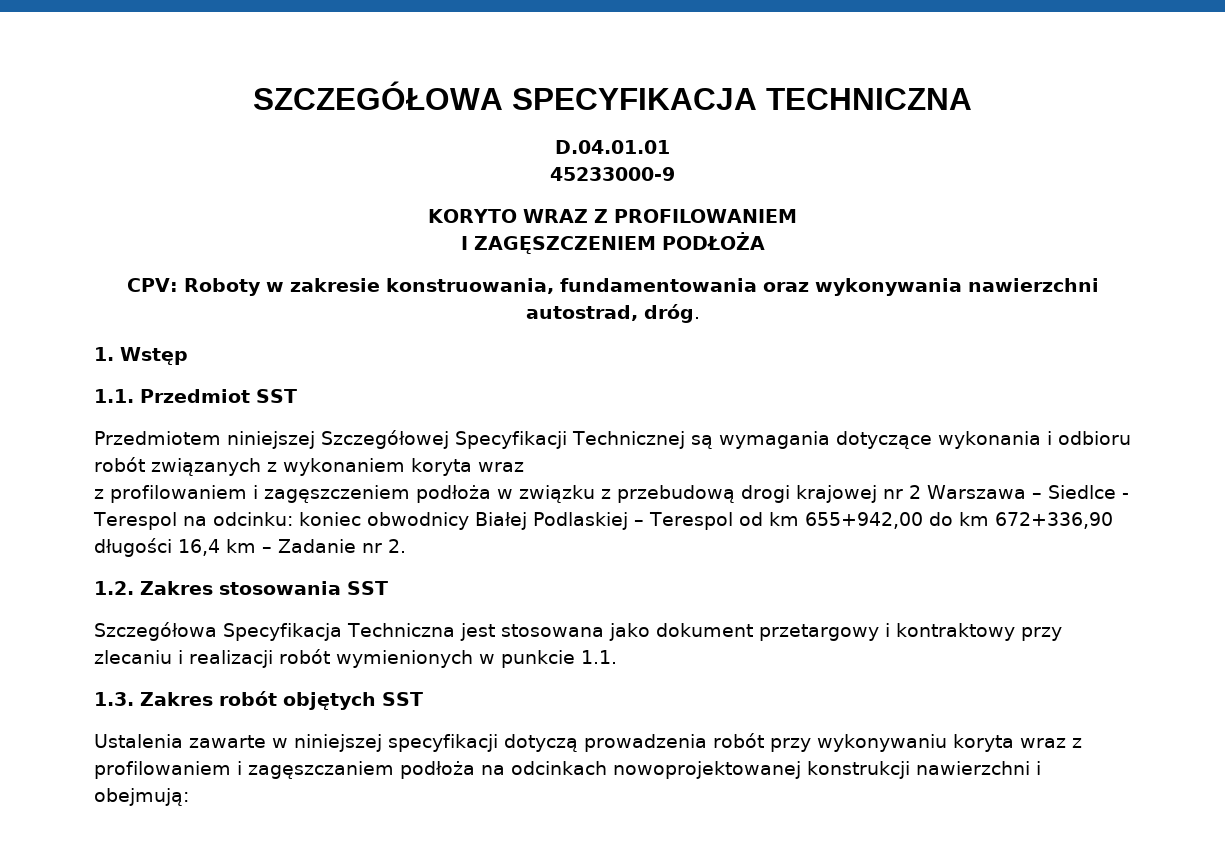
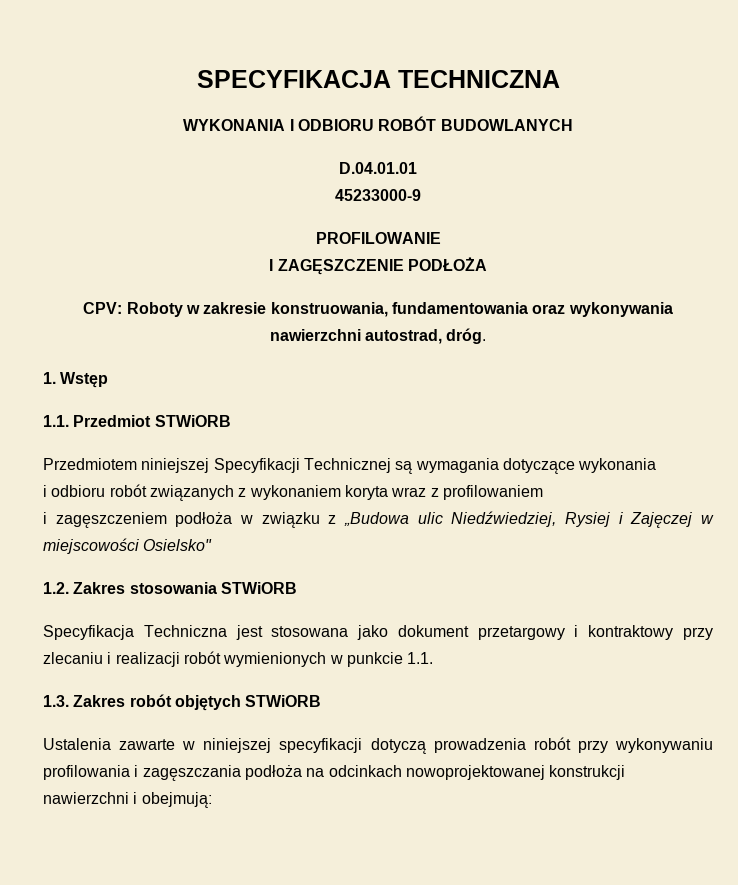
[253,81,503,110] SZCZEGÓŁOWA -> (196, 79) none
[555,140,670,154] [550,167,675,181] [427,209,798,223] [460,236,656,254] D.04.01.01 // 45233000-9 // KORYTO WRAZ Z PROFILOWANIEM // I ZAGĘSZCZENIEM -> [183,116,573,131] [339,162,417,174] [335,189,421,201] [315,232,441,244] [269,259,404,275] WYKONANIA I ODBIORU ROBÓT BUDOWLANYCH // D.04.01.01 // 45233000-9 // PROFILOWANIE // I ZAGĘSZCZENIE
[256,389,297,403] SST -> [154,415,231,427] STWiORB
[321,430,449,449] Szczegółowej -> (210, 465) none
(1041, 440) none -> (657, 465) //
[94,485,247,503] // z profilowaniem -> [430,485,543,500] z profilowaniem //
[617,485,1129,503] [93,512,1113,530] [94,538,406,557] przebudową drogi krajowej nr 2 Warszawa – Siedlce - Terespol na odcinku: koniec obwodnicy Białej Podlaskiej – Terespol od km 655+942,00 do km 672+336,90 długości 16,4 km – Zadanie nr 2. -> [344,511,714,528] [43,538,213,554] „Budowa ulic Niedźwiedziej, Rysiej i Zajęczej w miejscowości Osielsko"
[347,581,388,595] [94,622,217,641] SST // Szczegółowa -> [220,582,297,594] STWiORB //
[382,692,423,706] SST -> [245,695,322,707] STWiORB
[952,734,1082,752] [94,761,394,779] koryta wraz z profilowaniem i zagęszczaniem -> [43,765,241,781] profilowania i zagęszczania

